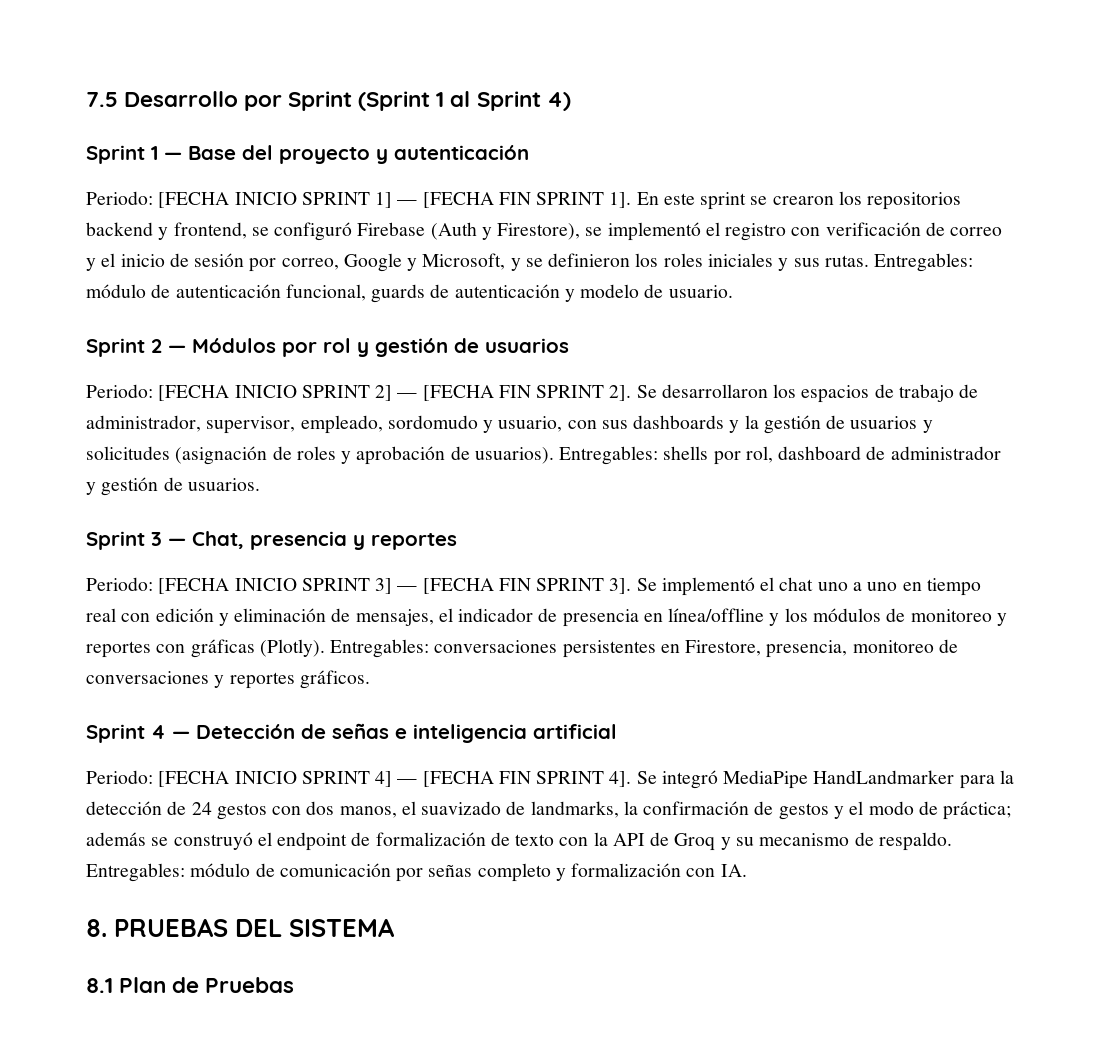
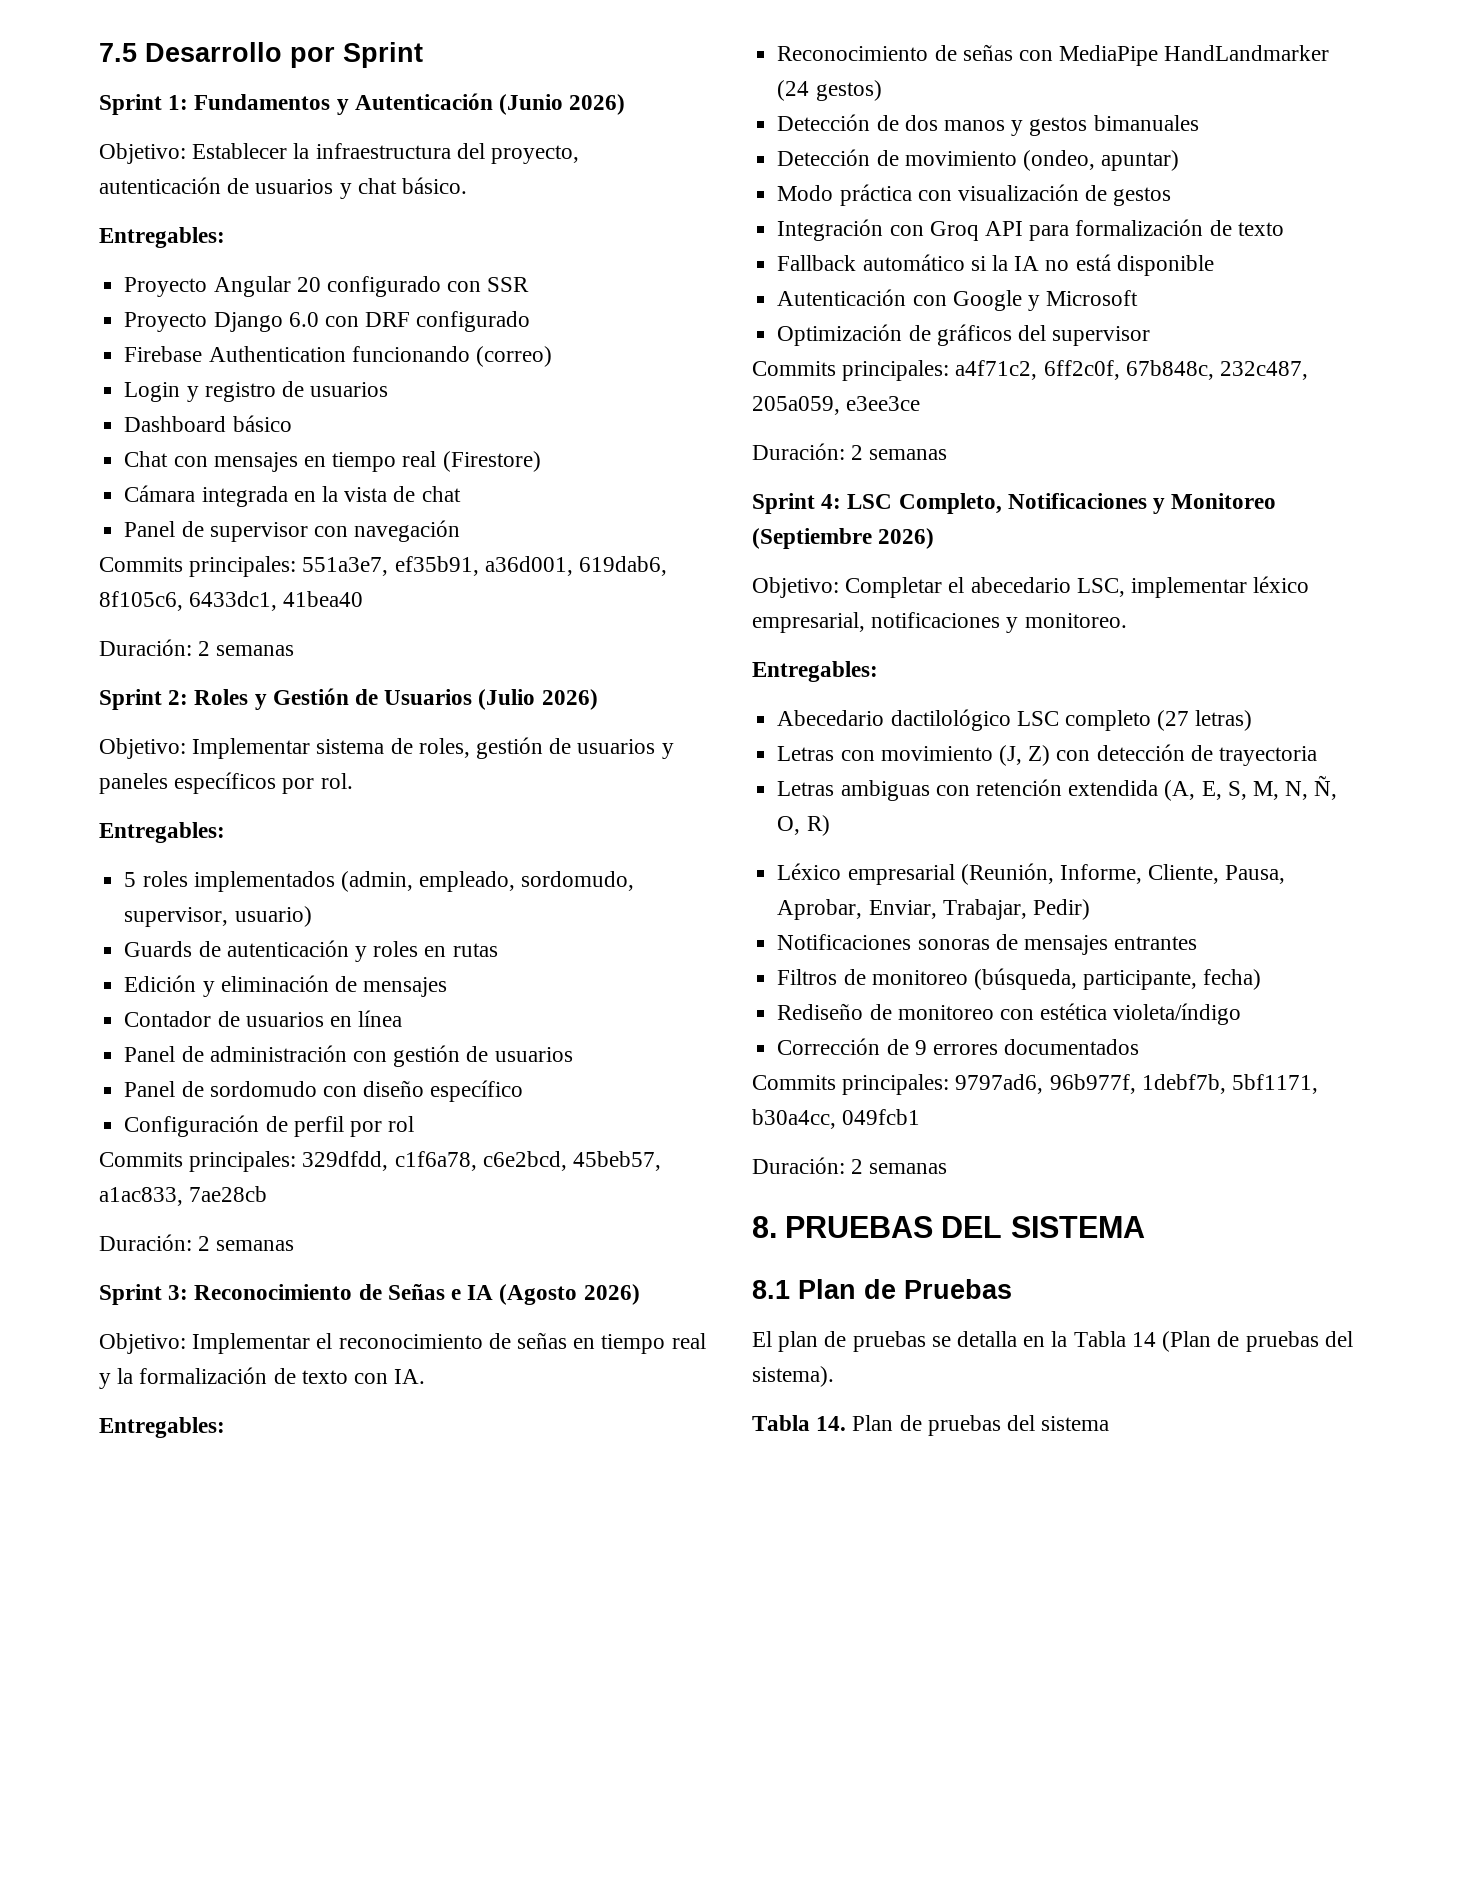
[358,91,571,111] [86,145,529,164] [86,191,962,210] [86,222,1003,241] [86,253,974,272] [86,284,733,303] [86,338,569,357] [86,384,979,403] [86,415,933,434] [86,446,1001,465] [86,477,260,496] [86,531,457,550] [86,577,981,596] [86,608,1007,627] [86,639,958,658] [86,670,370,689] [86,723,617,743] [86,770,1014,789] [86,801,1012,820] [86,832,952,851] [86,863,747,882] (Sprint 1 al Sprint 4) // Sprint 1 — Base del proyecto y autenticación // Periodo: [FECHA INICIO SPRINT 1] — [FECHA FIN SPRINT 1]. En este sprint se crearon los repositorios backend y frontend, se configuró Firebase (Auth y Firestore), se implementó el registro con verificación de correo y el inicio de sesión por correo, Google y Microsoft, y se definieron los roles iniciales y sus rutas. Entregables: módulo de autenticación funcional, guards de autenticación y modelo de usuario. // Sprint 2 — Módulos por rol y gestión de usuarios // Periodo: [FECHA INICIO SPRINT 2] — [FECHA FIN SPRINT 2]. Se desarrollaron los espacios de trabajo de administrador, supervisor, empleado, sordomudo y usuario, con sus dashboards y la gestión de usuarios y solicitudes (asignación de roles y aprobación de usuarios). Entregables: shells por rol, dashboard de administrador y gestión de usuarios. // Sprint 3 — Chat, presencia y reportes // Periodo: [FECHA INICIO SPRINT 3] — [FECHA FIN SPRINT 3]. Se implementó el chat uno a uno en tiempo real con edición y eliminación de mensajes, el indicador de presencia en línea/offline y los módulos de monitoreo y reportes con gráficas (Plotly). Entregables: conversaciones persistentes en Firestore, presencia, monitoreo de conversaciones y reportes gráficos. // Sprint 4 — Detección de señas e inteligencia artificial // Periodo: [FECHA INICIO SPRINT 4] — [FECHA FIN SPRINT 4]. Se integró MediaPipe HandLandmarker para la detección de 24 gestos con dos manos, el suavizado de landmarks, la confirmación de gestos y el modo de práctica; además se construyó el endpoint de formalización de texto con la API de Groq y su mecanismo de respaldo. Entregables: módulo de comunicación por señas completo y formalización con IA. -> [99,93,626,115] [99,143,580,164] [99,177,468,199] [99,227,225,248] [124,276,530,297] [124,311,531,332] [124,346,552,367] [124,381,389,402] [124,415,292,432] [124,451,541,472] [124,485,461,507] [124,520,461,542] [99,556,668,577] [99,591,364,611] [99,639,295,656] [99,688,598,710] [99,737,674,759] [99,772,353,794] [99,822,225,843] [124,871,635,892] [124,906,312,927] [124,940,498,962] [124,975,448,997] [124,1010,403,1027] [124,1045,573,1067] [124,1080,524,1102] [124,1115,415,1137] [99,1151,662,1172] [99,1186,268,1206] [99,1234,295,1251] [99,1284,640,1305] [99,1332,706,1354] [99,1367,426,1389] [99,1417,225,1438] [777,44,1330,66] [777,80,882,101] [777,114,1199,136] [777,149,1180,171] [777,184,1172,206] [777,219,1284,241] [777,254,1214,276] [777,289,1139,311] [777,324,1151,346] [752,360,1309,381] [752,396,921,415] [752,443,948,460] [752,493,1277,514] [752,528,935,549] [752,576,1310,598] [752,612,1127,633] [752,661,878,682] [777,709,1253,731] [777,744,1317,766] [777,775,1338,801] [777,815,830,836] [777,863,1286,885] [777,899,1090,920] [777,934,1198,955] [777,968,1262,990] [777,1003,1242,1025] [777,1038,1140,1055] [752,1074,1319,1095] [752,1109,921,1129] [752,1157,948,1174] // Sprint 1: Fundamentos y Autenticación (Junio 2026) // Objetivo: Establecer la infraestructura del proyecto, autenticación de usuarios y chat básico. // Entregables: // Proyecto Angular 20 configurado con SSR // Proyecto Django 6.0 con DRF configurado // Firebase Authentication funcionando (correo) // Login y registro de usuarios // Dashboard básico // Chat con mensajes en tiempo real (Firestore) // Cámara integrada en la vista de chat // Panel de supervisor con navegación // Commits principales: 551a3e7, ef35b91, a36d001, 619dab6, 8f105c6, 6433dc1, 41bea40 // Duración: 2 semanas // Sprint 2: Roles y Gestión de Usuarios (Julio 2026) // Objetivo: Implementar sistema de roles, gestión de usuarios y paneles específicos por rol. // Entregables: // 5 roles implementados (admin, empleado, sordomudo, supervisor, usuario) // Guards de autenticación y roles en rutas // Edición y eliminación de mensajes // Contador de usuarios en línea // Panel de administración con gestión de usuarios // Panel de sordomudo con diseño específico // Configuración de perfil por rol // Commits principales: 329dfdd, c1f6a78, c6e2bcd, 45beb57, a1ac833, 7ae28cb // Duración: 2 semanas // Sprint 3: Reconocimiento de Señas e IA (Agosto 2026) // Objetivo: Implementar el reconocimiento de señas en tiempo real y la formalización de texto con IA. // Entregables: // Reconocimiento de señas con MediaPipe HandLandmarker (24 gestos) // Detección de dos manos y gestos bimanuales // Detección de movimiento (ondeo, apuntar) // Modo práctica con visualización de gestos // Integración con Groq API para formalización de texto // Fallback automático si la IA no está disponible // Autenticación con Google y Microsoft // Optimización de gráficos del supervisor // Commits principales: a4f71c2, 6ff2c0f, 67b848c, 232c487, 205a059, e3ee3ce // Duración: 2 semanas // Sprint 4: LSC Completo, Notificaciones y Monitoreo (Septiembre 2026) // Objetivo: Completar el abecedario LSC, implementar léxico empresarial, notificaciones y monitoreo. // Entregables: // Abecedario dactilológico LSC completo (27 letras) // Letras con movimiento (J, Z) con detección de trayectoria // Letras ambiguas con retención extendida (A, E, S, M, N, Ñ, O, R) // Léxico empresarial (Reunión, Informe, Cliente, Pausa, Aprobar, Enviar, Trabajar, Pedir) // Notificaciones sonoras de mensajes entrantes // Filtros de monitoreo (búsqueda, participante, fecha) // Rediseño de monitoreo con estética violeta/índigo // Corrección de 9 errores documentados // Commits principales: 9797ad6, 96b977f, 1debf7b, 5bf1171, b30a4cc, 049fcb1 // Duración: 2 semanas
(295, 985) none -> [752,1331,1353,1352] [752,1366,834,1387] [752,1415,1110,1436] // El plan de pruebas se detalla en la Tabla 14 (Plan de pruebas del sistema). // Tabla 14. Plan de pruebas del sistema

